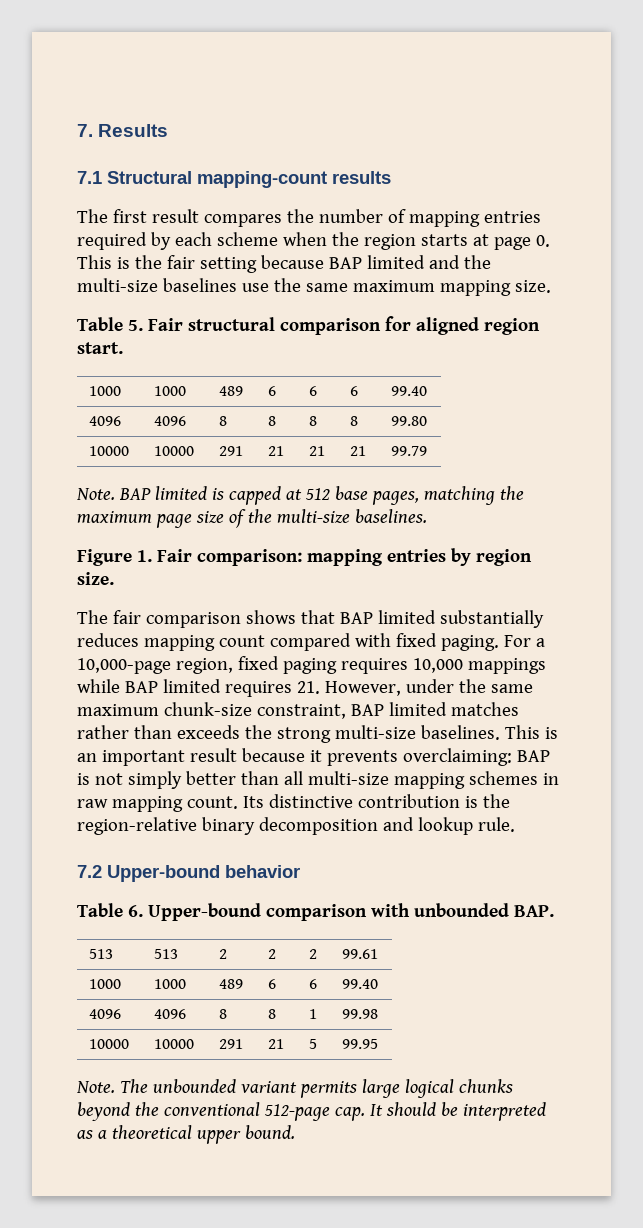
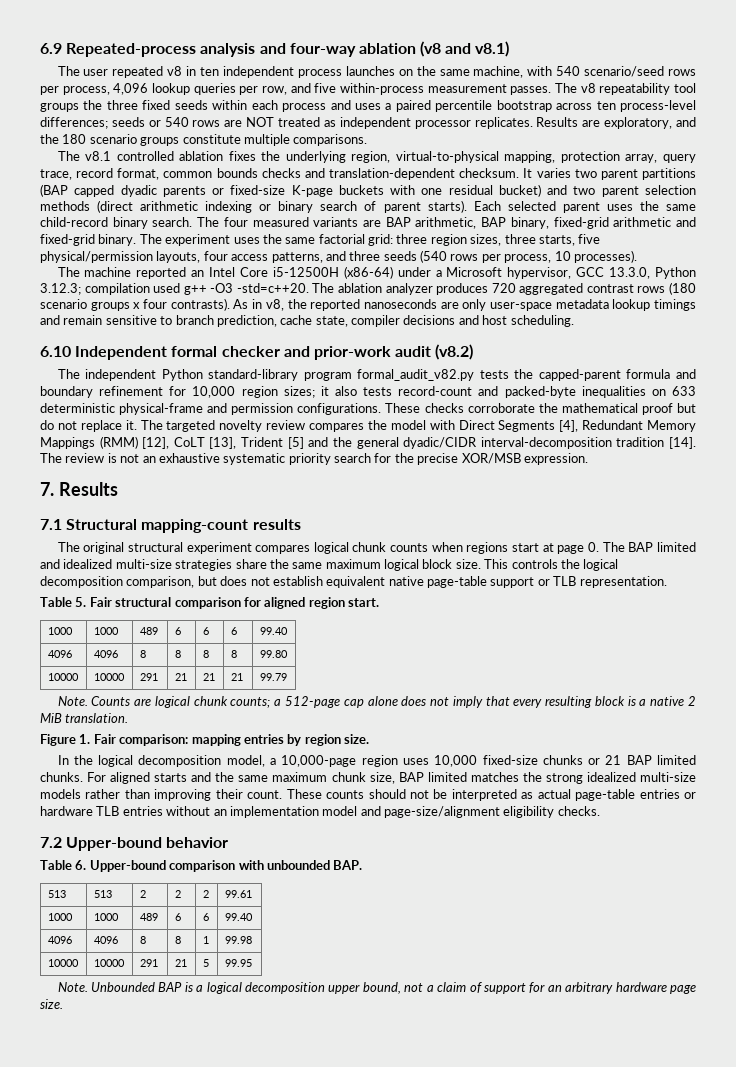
(77, 130) none -> [40,41,510,57] [57,66,697,78] [40,83,696,95] [40,100,696,112] [40,117,697,129] [40,134,368,146] [57,151,697,163] [40,168,696,180] [40,184,696,197] [40,200,697,213] [40,217,696,229] [40,234,601,246] [40,250,637,263] [57,266,696,279] [40,282,696,295] [40,298,696,311] [40,315,574,327] [40,344,474,360] [57,369,697,381] [40,386,696,398] [40,403,696,415] [40,420,696,432] [40,436,697,449] [40,453,588,465] 6.9 Repeated-process analysis and four-way ablation (v8 and v8.1) // The user repeated v8 in ten independent process launches on the same machine, with 540 scenario/seed rows per process, 4,096 lookup queries per row, and five within-process measurement passes. The v8 repeatability tool groups the three fixed seeds within each process and uses a paired percentile bootstrap across ten process-level differences; seeds or 540 rows are NOT treated as independent processor replicates. Results are exploratory, and the 180 scenario groups constitute multiple comparisons. // The v8.1 controlled ablation fixes the underlying region, virtual-to-physical mapping, protection array, query trace, record format, common bounds checks and translation-dependent checksum. It varies two parent partitions (BAP capped dyadic parents or fixed-size K-page buckets with one residual bucket) and two parent selection methods (direct arithmetic indexing or binary search of parent starts). Each selected parent uses the same child-record binary search. The four measured variants are BAP arithmetic, BAP binary, fixed-grid arithmetic and fixed-grid binary. The experiment uses the same factorial grid: three region sizes, three starts, five physical/permission layouts, four access patterns, and three seeds (540 rows per process, 10 processes). // The machine reported an Intel Core i5-12500H (x86-64) under a Microsoft hypervisor, GCC 13.3.0, Python 3.12.3; compilation used g++ -O3 -std=c++20. The ablation analyzer produces 720 aggregated contrast rows (180 scenario groups x four contrasts). As in v8, the reported nanoseconds are only user-space metadata lookup timings and remain sensitive to branch prediction, cache state, compiler decisions and host scheduling. // 6.10 Independent formal checker and prior-work audit (v8.2) // The independent Python standard-library program formal_audit_v82.py tests the capped-parent formula and boundary refinement for 10,000 region sizes; it also tests record-count and packed-byte inequalities on 633 deterministic physical-frame and permission configurations. These checks corroborate the mathematical proof but do not replace it. The targeted novelty review compares the model with Direct Segments [4], Redundant Memory Mappings (RMM) [12], CoLT [13], Trident [5] and the general dyadic/CIDR interval-decomposition tradition [14]. The review is not an exhaustive systematic priority search for the precise XOR/MSB expression. //
[112,209,541,227] [77,232,550,250] [77,255,491,273] [77,278,551,296] first result compares the number of mapping entries required by each scheme when the region starts at page 0. This is the fair setting because BAP limited and the multi-size baselines use the same maximum mapping size. -> [83,542,697,554] [40,559,619,571] [40,576,667,588] original structural experiment compares logical chunk counts when regions start at page 0. The BAP limited and idealized multi-size strategies share the same maximum logical block size. This controls the logical decomposition comparison, but does not establish equivalent native page-table support or TLB representation.
[118,486,524,505] [77,509,427,528] BAP limited is capped at 512 base pages, matching the maximum page size of the multi-size baselines. -> [91,696,696,708] [40,713,129,723] Counts are logical chunk counts; a 512-page cap alone does not imply that every resulting block is a native 2 MiB translation.
[77,610,544,628] [77,633,545,651] [77,656,546,674] [77,679,533,697] [77,702,346,719] The fair comparison shows that BAP limited substantially reduces mapping count compared with fixed paging. For a 10,000-page region, fixed paging requires 10,000 mappings while BAP limited requires 21. However, under the same maximum chunk-size constraint, -> [57,755,697,767] [40,772,395,784] In the logical decomposition model, a 10,000-page region uses 10,000 fixed-size chunks or 21 BAP limited chunks. For aligned starts and the same maximum chunk size,
[77,725,558,743] [77,748,550,766] [77,771,559,789] [77,794,510,812] [77,817,515,835] rather than exceeds the strong multi-size baselines. This is an important result because it prevents overclaiming: BAP is not simply better than all multi-size mapping schemes in raw mapping count. Its distinctive contribution is the region-relative binary decomposition and lookup rule. -> [522,772,696,784] [40,789,696,801] [40,806,600,818] the strong idealized multi-size models rather than improving their count. These counts should not be interpreted as actual page-table entries or hardware TLB entries without an implementation model and page-size/alignment eligibility checks.
[119,1079,513,1098] [77,1102,546,1121] [77,1125,295,1144] The unbounded variant permits large logical chunks beyond the conventional 512-page cap. It should be interpreted as a theoretical upper bound. -> [90,982,697,994] [40,999,63,1009] Unbounded BAP is a logical decomposition upper bound, not a claim of support for an arbitrary hardware page size.

